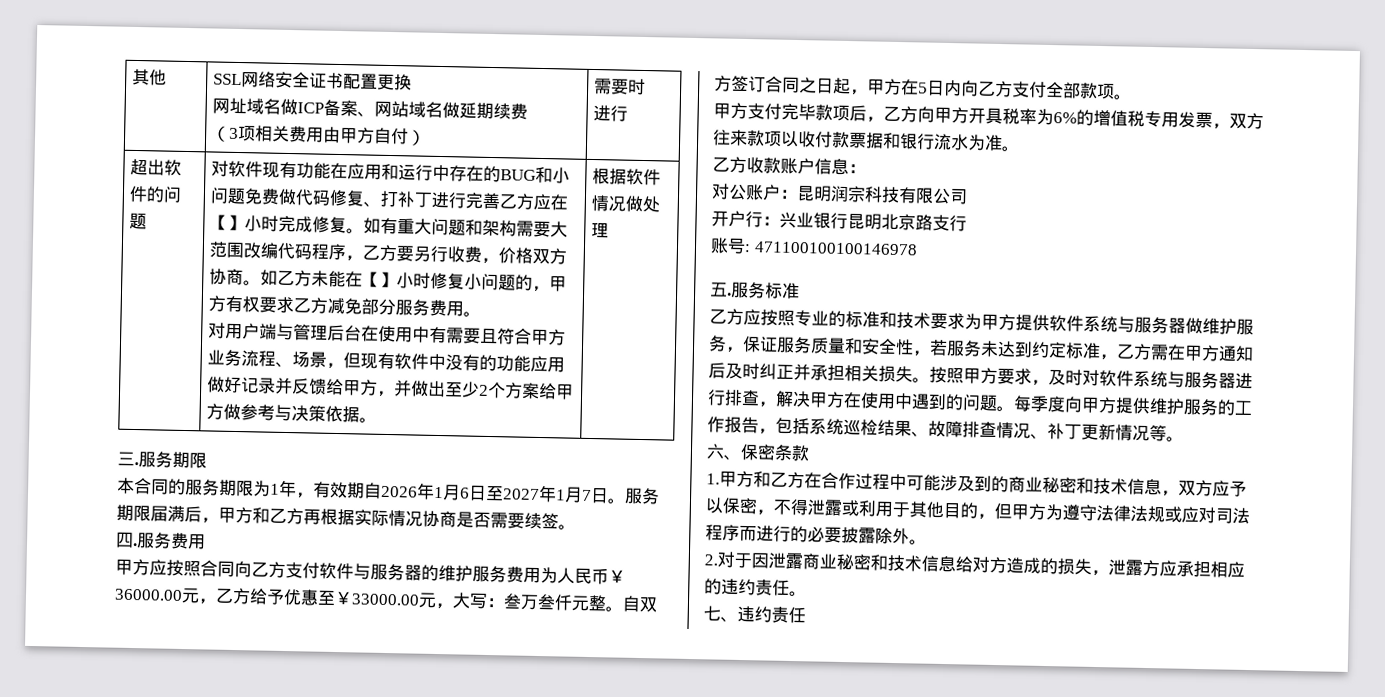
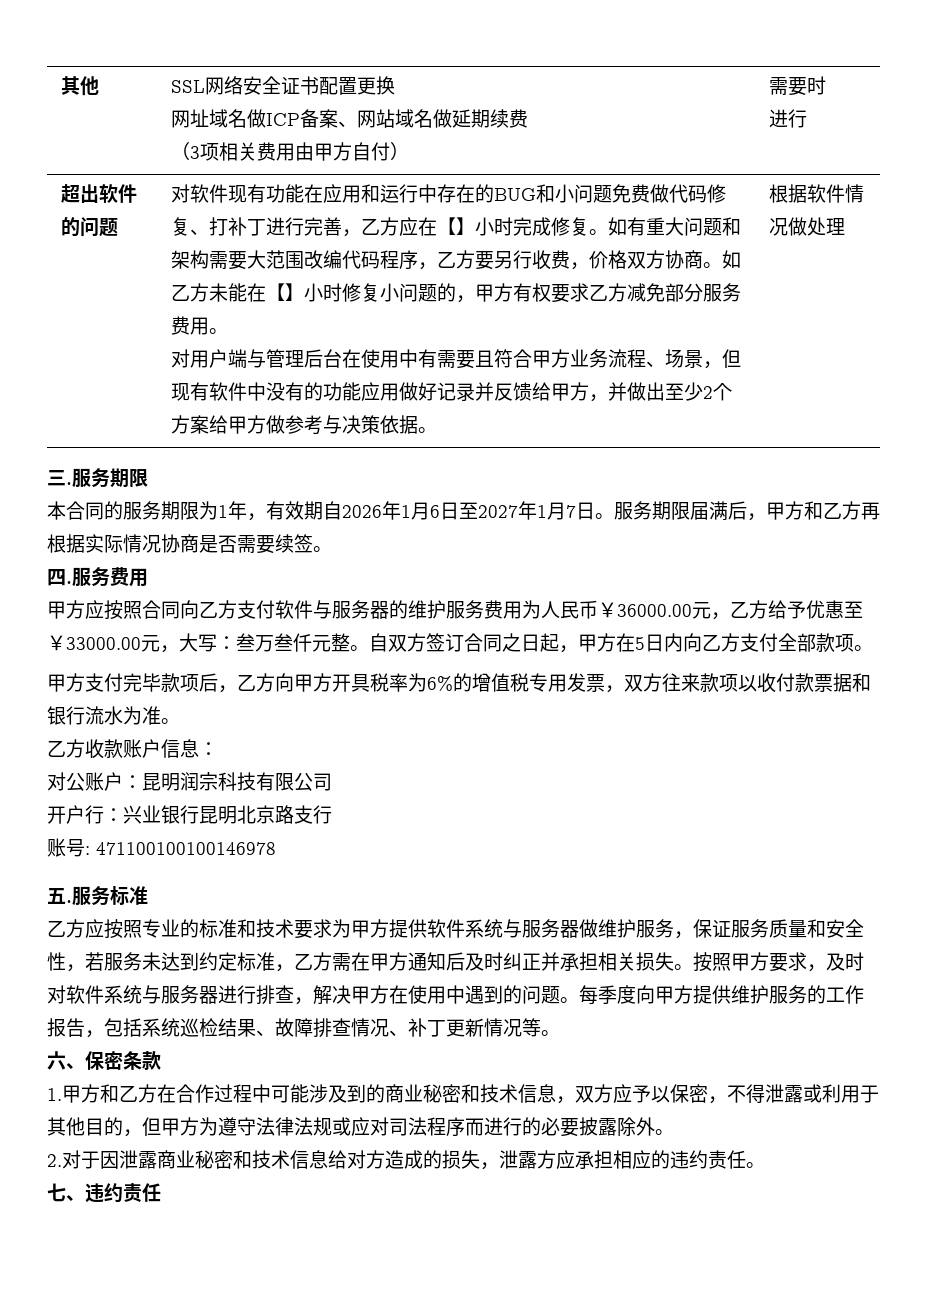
(502, 201) none -> [342,229,362,237] ，

